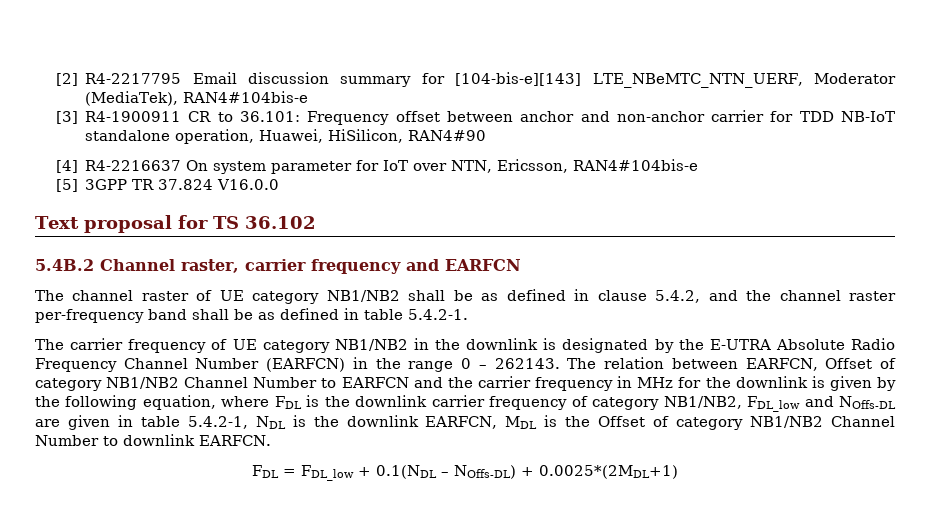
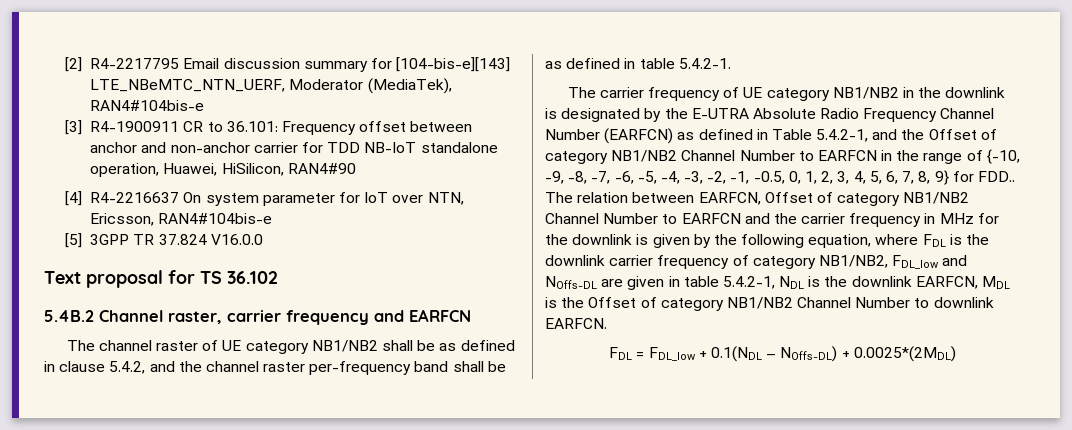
[352,357,560,372] in the range 0 – 262143. -> [677,129,997,142] [545,149,1020,164] [545,170,1015,185] as defined in Table 5.4.2-1, and the Offset of category NB1/NB2 Channel Number to EARFCN in the range of {-10, -9, -8, -7, -6, -5, -4, -3, -2, -1, -0.5, 0, 1, 2, 3, 4, 5, 6, 7, 8, 9} for FDD..
[539,465,678,479] 0.0025*(2MDL+1) -> [853,346,956,362] 0.0025*(2MDL)

